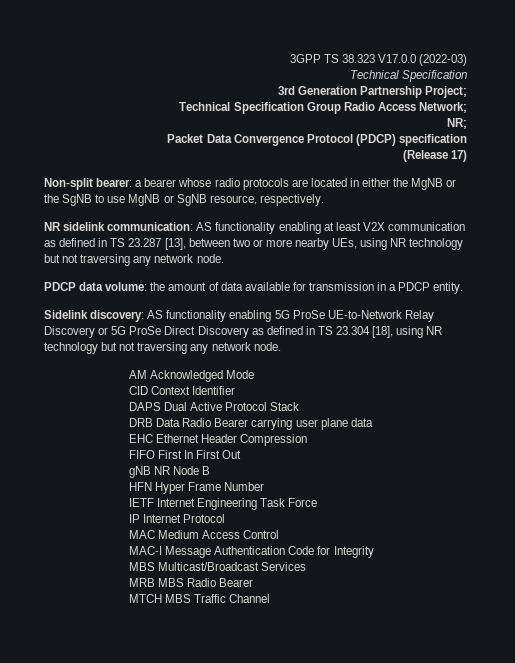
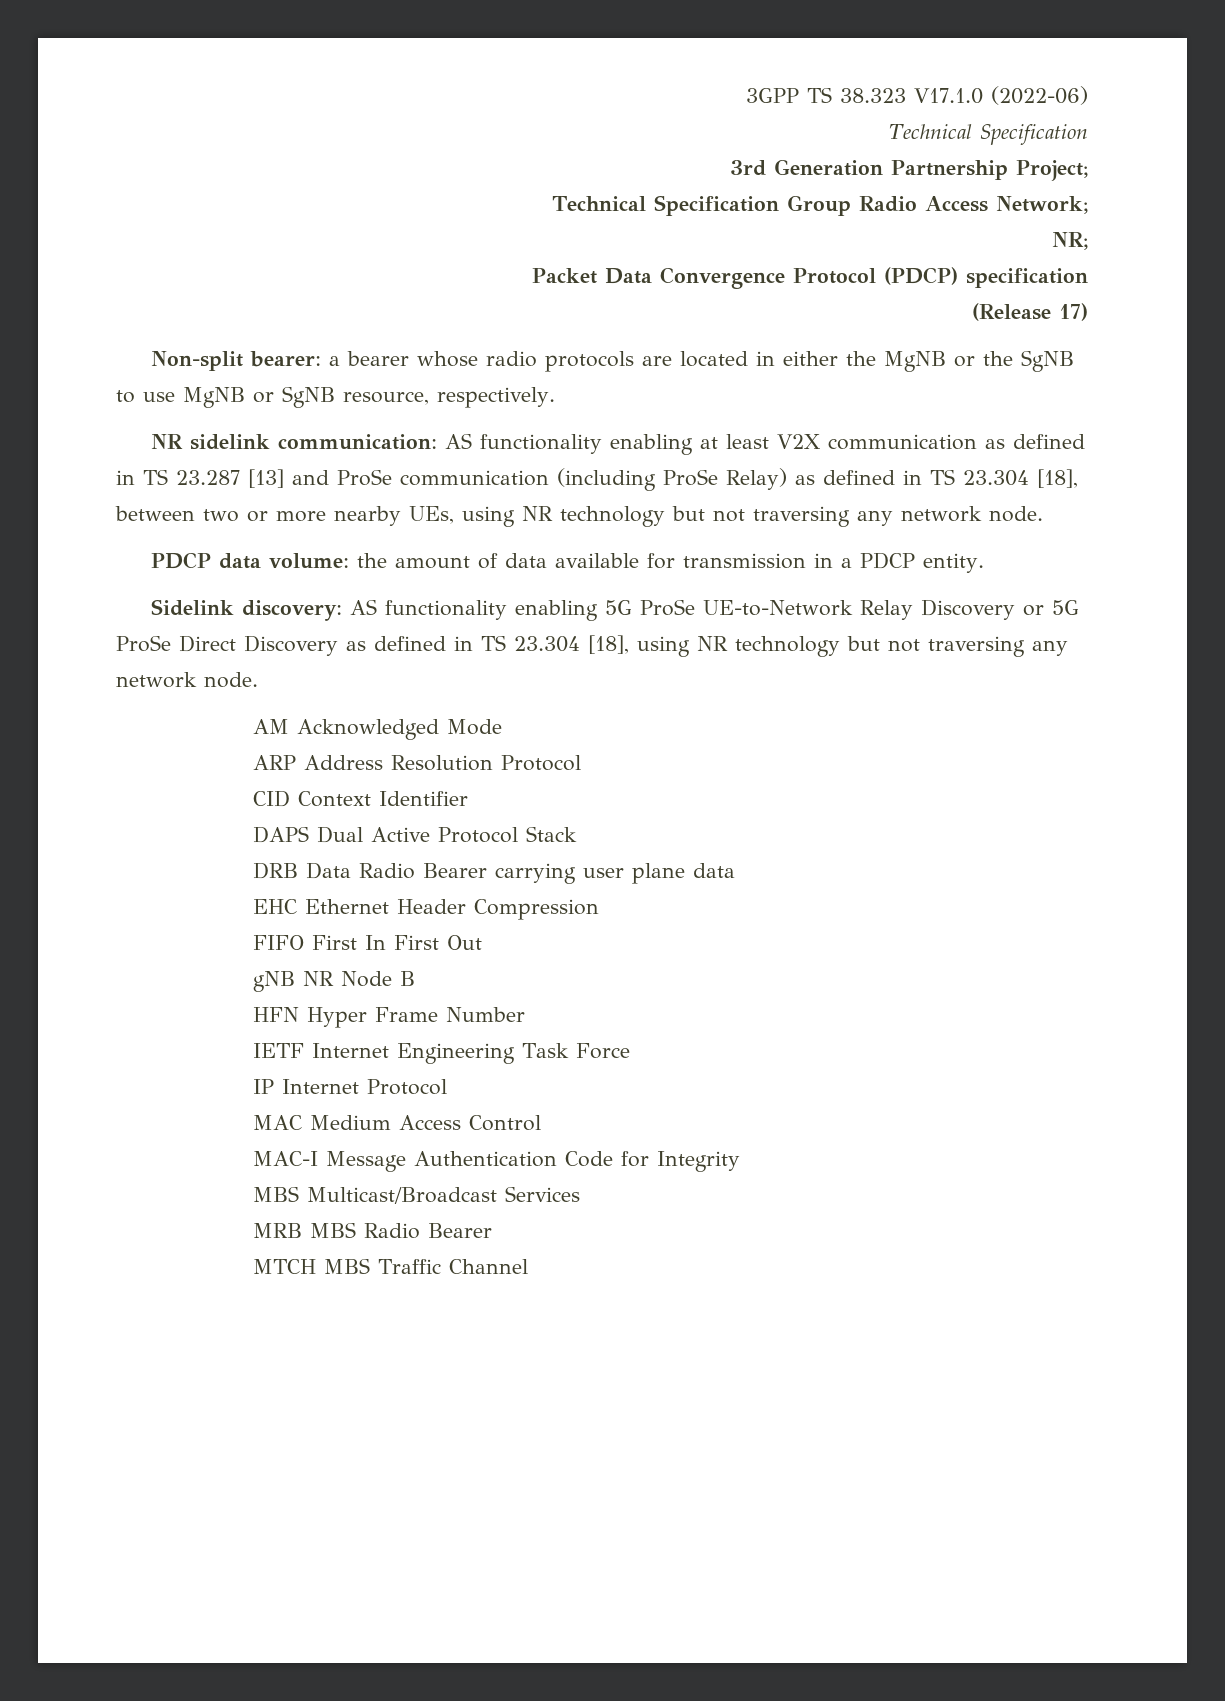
[377,54,468,66] V17.0.0 (2022-03) -> [914,86,1088,105] V17.1.0 (2022-06)
[164,238,186,250] [13], -> [248,468,1078,491] [13] and ProSe communication (including ProSe Relay) as defined in TS 23.304 [18],
(255, 374) none -> [253,755,582,771] // ARP Address Resolution Protocol

